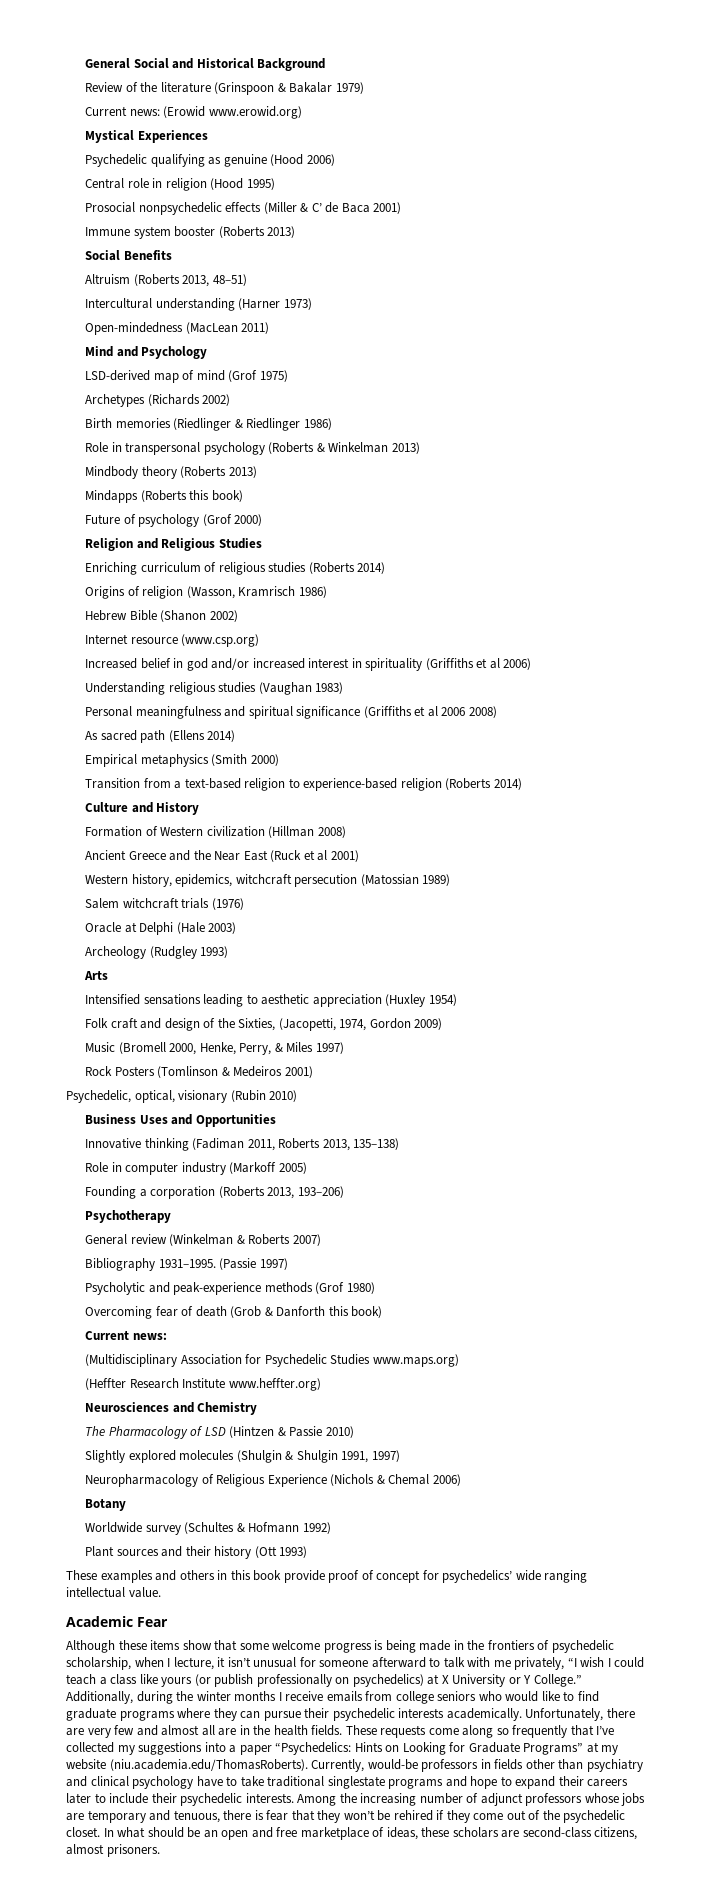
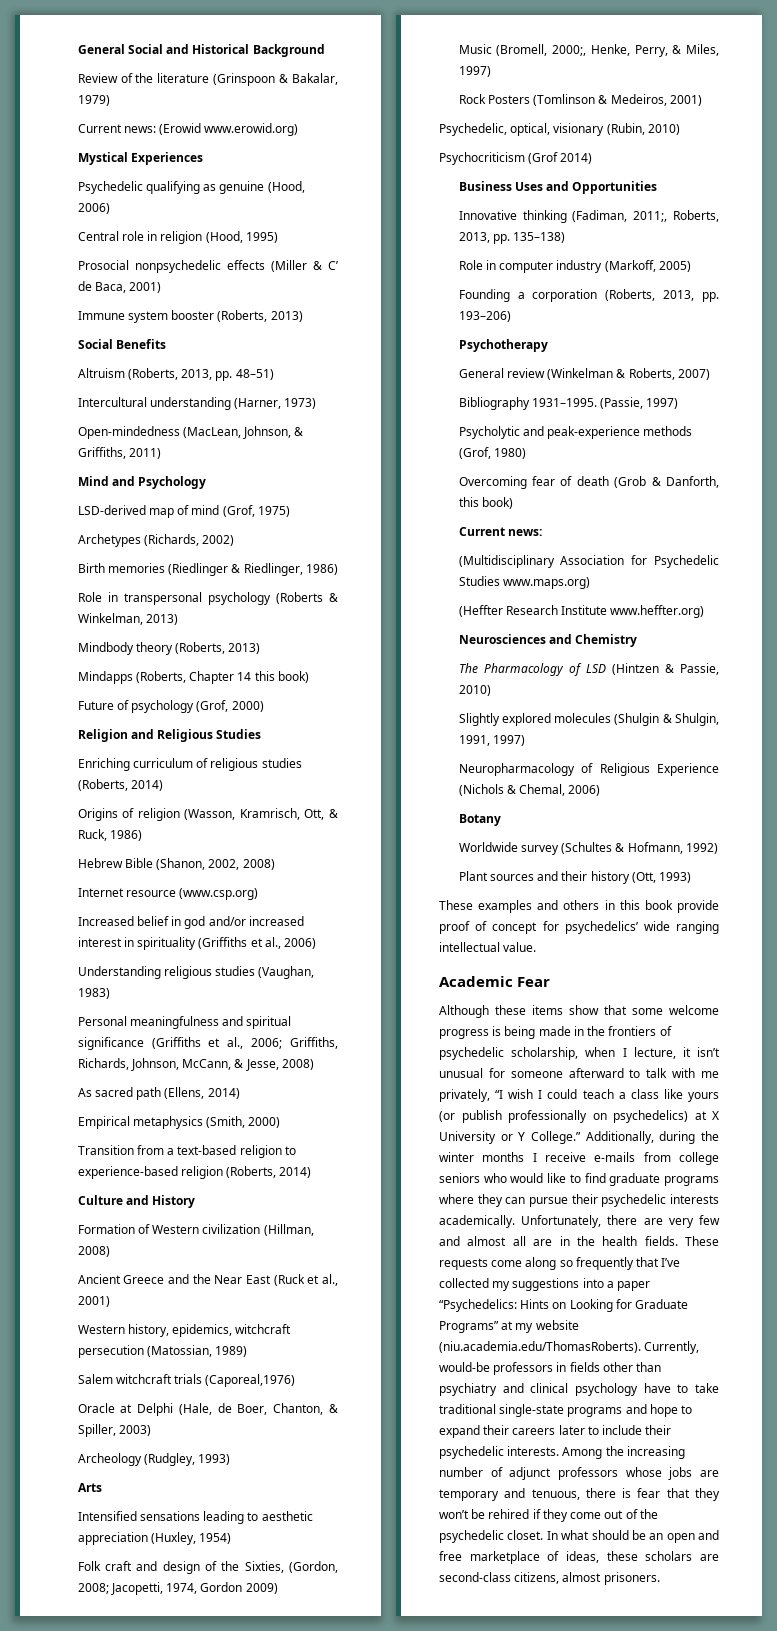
[289,82,333,93] Bakalar -> [292,73,338,85] Bakalar,
[270,154,304,166] (Hood -> [267,181,305,193] (Hood,
[210,178,244,190] (Hood -> [205,231,243,243] (Hood,
[341,203,370,213] Baca -> [94,282,126,293] Baca,
[218,226,265,238] (Roberts -> [217,310,268,322] (Roberts,
[133,274,210,287] (Roberts 2013, -> [127,368,233,381] (Roberts, 2013, pp.
[238,298,281,310] (Harner -> [234,398,282,409] (Harner,
[185,322,238,334] (MacLean -> [182,426,304,439] [77,447,126,459] (MacLean, Johnson, & Griffiths,
[228,370,258,382] (Grof -> [222,505,255,517] (Grof,
[147,394,200,406] (Richards -> [143,534,199,546] (Richards,
[246,418,301,431] Riedlinger -> [243,563,303,576] Riedlinger,
[328,442,389,453] Winkelman -> [77,613,143,625] Winkelman,
[180,466,227,478] (Roberts -> [175,642,226,654] (Roberts,
[140,490,187,502] (Roberts -> [135,671,252,684] (Roberts, Chapter 14
[202,514,232,526] (Grof -> [196,700,229,712] (Grof,
[308,562,355,574] (Roberts -> [77,779,128,791] (Roberts,
[238,586,296,597] Kramrisch -> [239,808,338,820] [77,829,107,841] Kramrisch, Ott, & Ruck,
[160,610,238,622] (Shanon 2002) -> [156,858,275,870] (Shanon, 2002, 2008)
[489,658,500,669] al -> [264,937,281,949] al.,
[258,682,312,695] (Vaughan -> [258,966,315,979] (Vaughan,
[427,706,466,717] al 2006 -> [227,1037,338,1049] [77,1058,279,1071] al., 2006; Griffiths, Richards, Johnson, McCann, & Jesse,
[168,730,205,742] (Ellens -> [164,1087,205,1099] (Ellens,
[211,754,248,766] (Smith -> [206,1116,246,1128] (Smith,
[445,778,492,790] (Roberts -> [226,1166,277,1178] (Roberts,
[268,826,315,838] (Hillman -> [263,1224,314,1236] (Hillman,
[317,850,328,861] al -> [321,1274,338,1286] al.,
[360,874,419,886] (Matossian -> [146,1345,212,1357] (Matossian,
[211,898,244,910] (1976) -> [205,1374,296,1387] (Caporeal,1976)
[176,922,205,934] (Hale -> [178,1403,338,1415] [77,1424,116,1437] (Hale, de Boer, Chanton, & Spiller,
[149,946,197,959] (Rudgley -> [143,1453,195,1466] (Rudgley,
[385,994,426,1007] (Huxley -> [150,1532,196,1545] (Huxley,
[278,1018,336,1031] (Jacopetti, -> [289,1561,338,1573] [77,1582,163,1595] (Gordon, 2008; Jacopetti,
[118,1042,197,1055] (Bromell 2000, -> [496,44,587,56] (Bromell, 2000;,
[286,1042,314,1052] Miles -> [686,44,719,56] Miles,
[233,1066,283,1077] Medeiros -> [610,94,667,106] Medeiros,
[230,1090,298,1102] (Rubin 2010) -> [606,123,680,135] [439,152,593,165] (Rubin, 2010) // Psychocriticism (Grof 2014)
[192,1138,350,1151] (Fadiman 2011, Roberts 2013, -> [572,210,719,222] [458,232,510,244] (Fadiman, 2011;, Roberts, 2013, pp.
[229,1162,277,1174] (Markoff -> [604,260,656,272] (Markoff,
[218,1186,295,1199] (Roberts 2013, -> [605,289,719,302] (Roberts, 2013, pp.
[248,1234,291,1245] Roberts -> [628,368,675,380] Roberts,
[219,1258,257,1270] (Passie -> [600,397,644,409] (Passie,
[315,1282,345,1294] (Grof -> [458,447,491,459] (Grof,
[276,1306,326,1317] Danforth -> [666,476,719,488] Danforth,
[289,1426,323,1437] Passie -> [680,663,719,675] Passie,
[296,1450,338,1463] Shulgin -> [675,713,719,726] Shulgin,
[388,1474,430,1485] Chemal -> [519,784,566,796] Chemal,
[248,1522,300,1533] Hofmann -> [627,842,683,854] Hofmann,
[254,1546,277,1558] (Ott -> [631,872,656,883] (Ott,
[326,1691,363,1702] emails -> [594,1152,636,1162] e-mails
[327,1776,385,1789] singlestate -> [499,1404,565,1417] single-state

